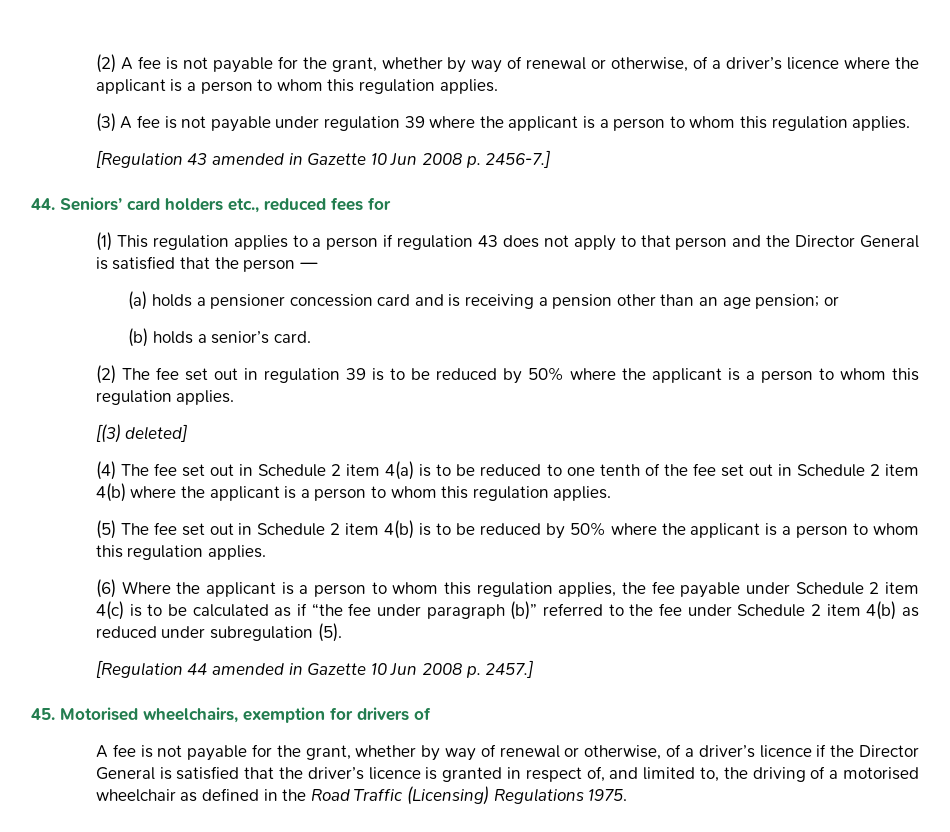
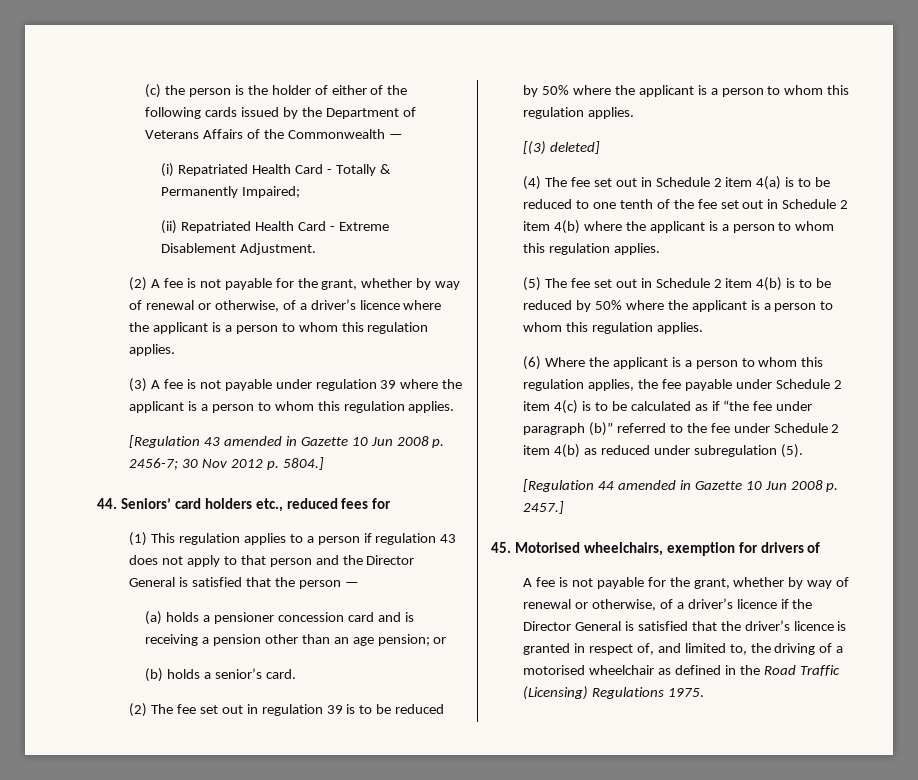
(95, 63) none -> [145,84,408,98] [145,107,416,119] [145,129,403,139] [161,163,391,177] [161,186,301,198] [161,220,389,234] [161,243,317,255] (c) the person is the holder of either of the following cards issued by the Department of Veterans Affairs of the Commonwealth — // (i) Repatriated Health Card - Totally & Permanently Impaired; // (ii) Repatriated Health Card - Extreme Disablement Adjustment. //
[485,150,551,168] 2456-7.] -> [129,457,324,470] 2456-7; 30 Nov 2012 p. 5804.]

